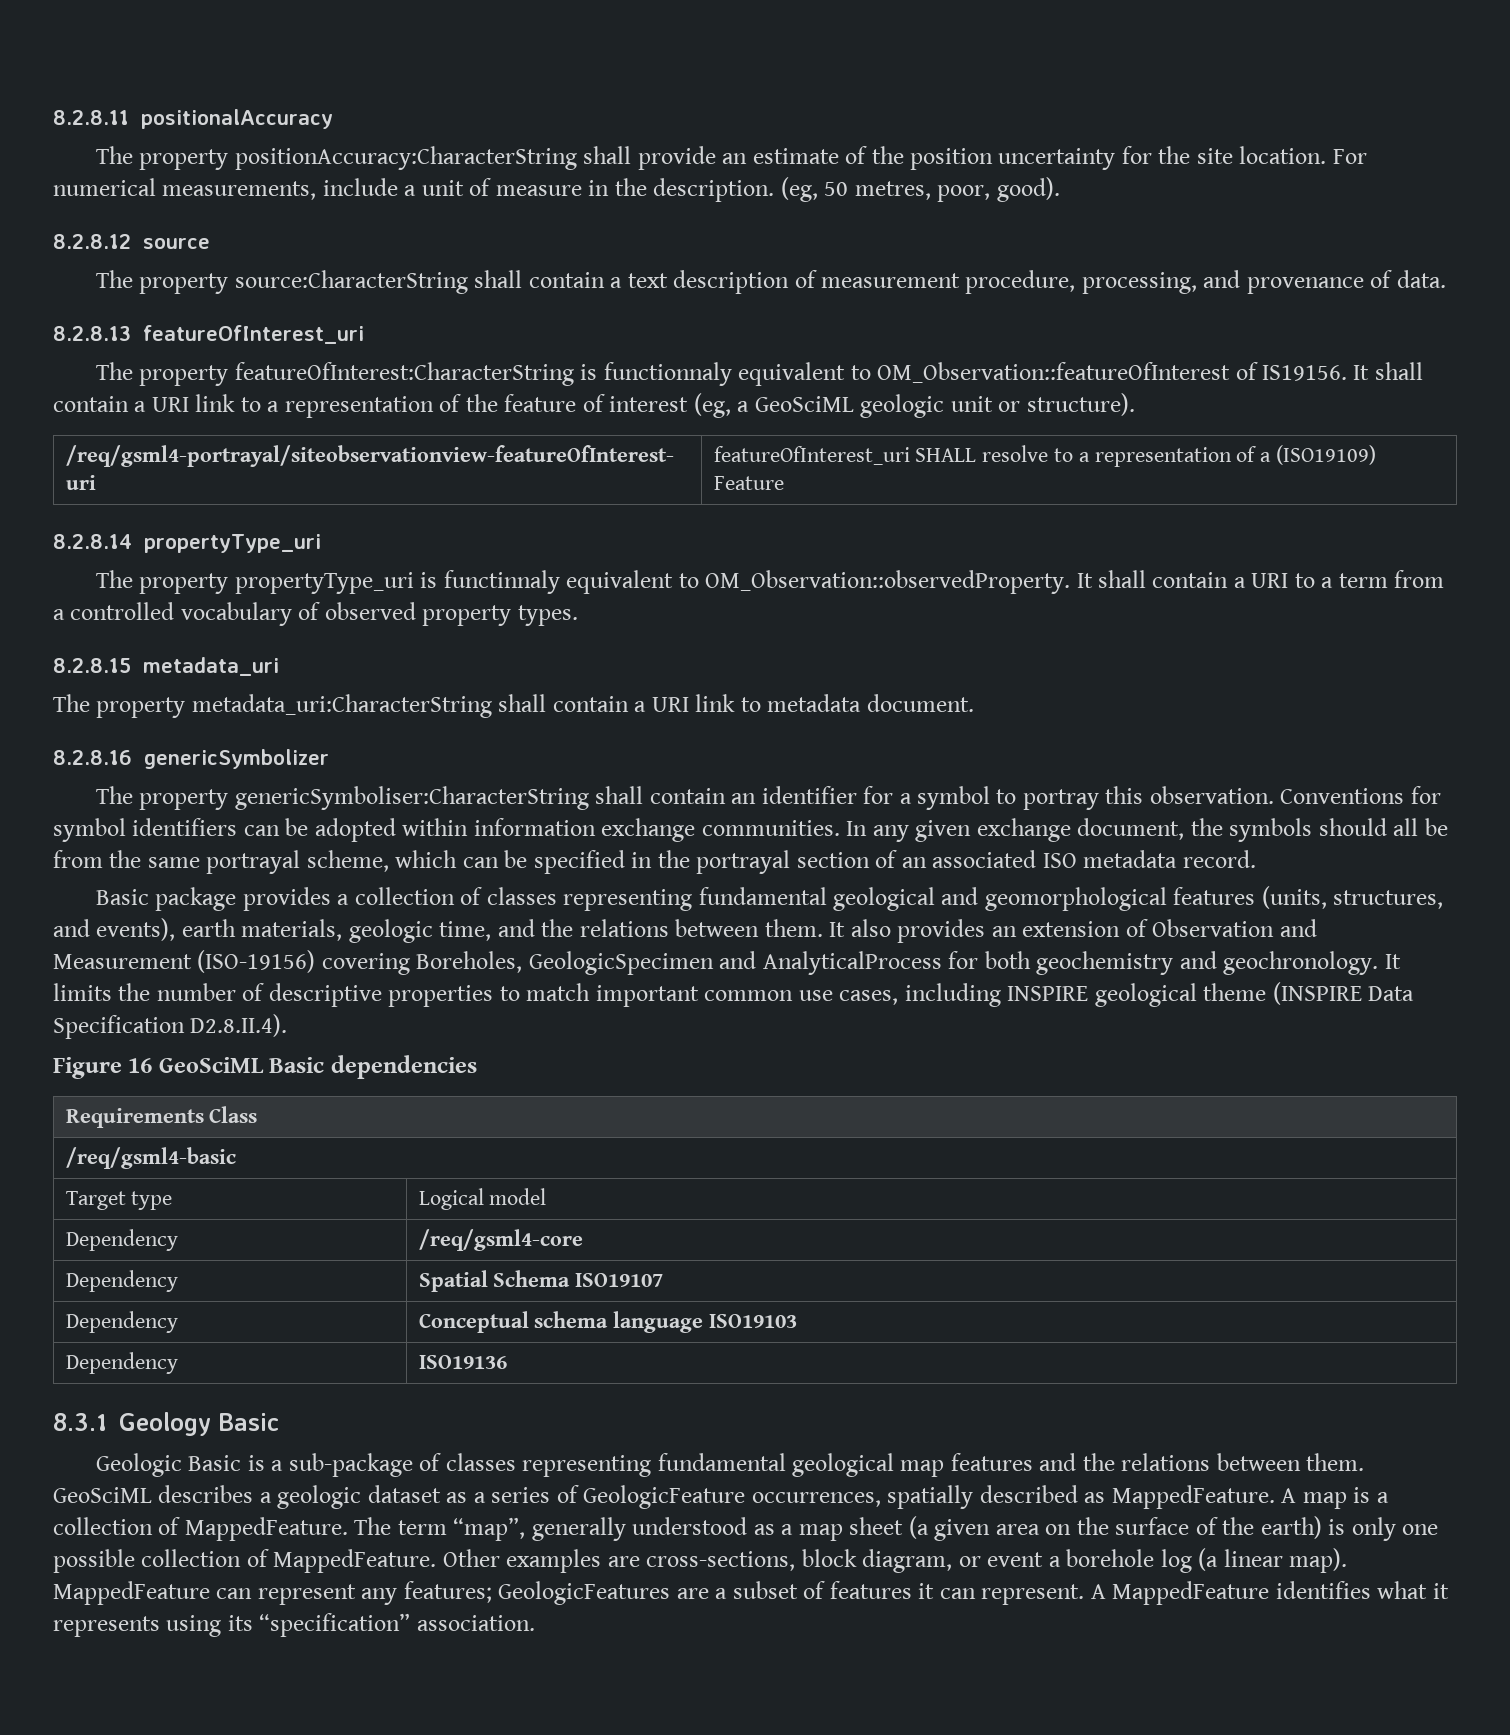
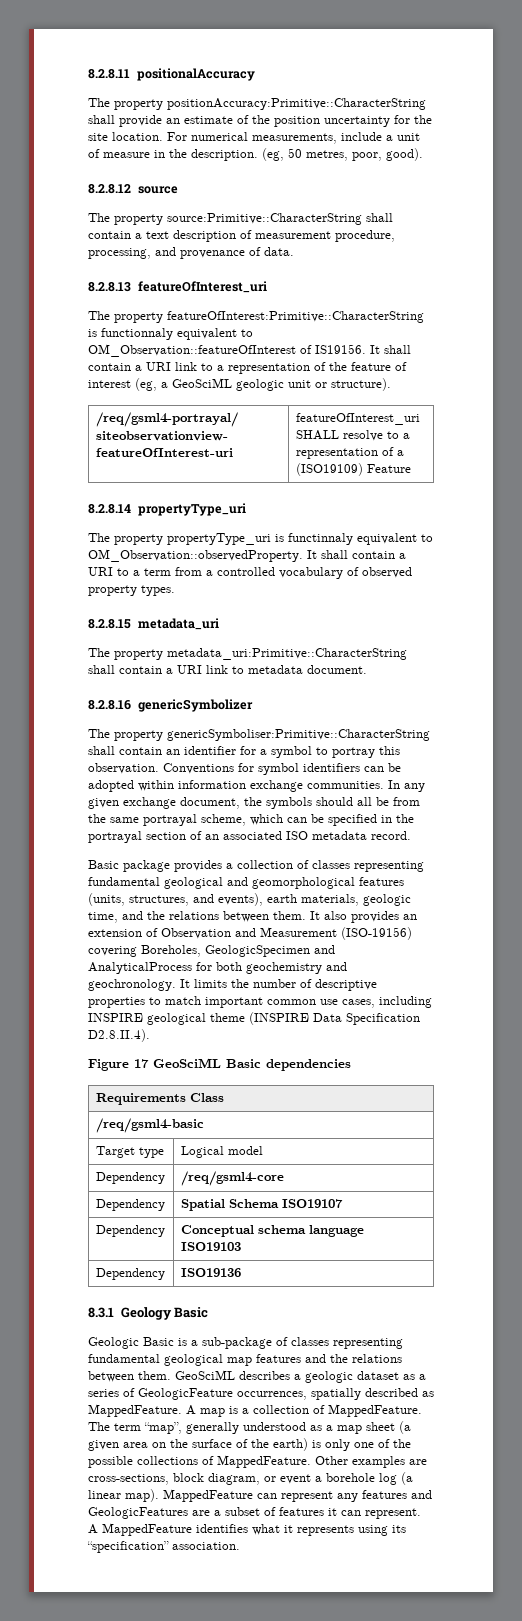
[234,146,577,170] positionAccuracy:CharacterString -> [167,98,426,110] positionAccuracy:Primitive::CharacterString
[234,270,468,294] source:CharacterString -> [167,213,362,225] source:Primitive::CharacterString
[234,362,574,386] featureOfInterest:CharacterString -> [167,311,424,323] featureOfInterest:Primitive::CharacterString
[191,694,492,718] metadata_uri:CharacterString -> [167,648,407,660] metadata_uri:Primitive::CharacterString
[234,786,589,810] genericSymboliser:CharacterString -> [167,729,430,741] genericSymboliser:Primitive::CharacterString
[128,1058,153,1073] 16 -> [134,1059,149,1068] 17
[53,1549,242,1573] possible collection -> [378,1439,411,1448] [88,1456,198,1468] of the possible collections
[403,1581,492,1603] features; -> [362,1490,432,1499] features and

